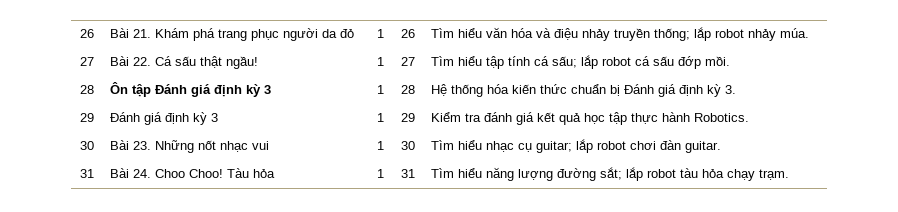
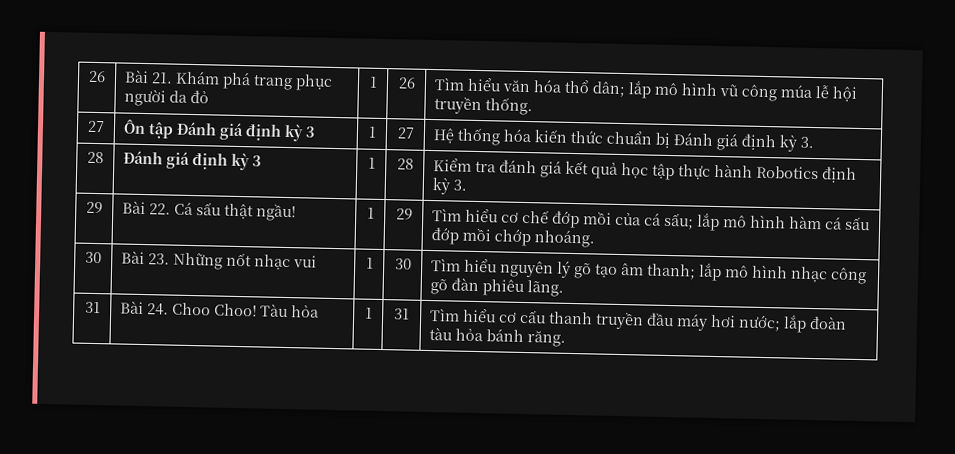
[536,27,810,41] [80,57,94,66] [110,56,259,69] [377,57,384,66] [401,57,415,66] [431,55,731,69] [80,85,94,94] và điệu nhảy truyền thống; lắp robot nhảy múa. // 27 | Bài 22. Cá sấu thật ngầu! | 1 | 27 | Tìm hiểu tập tính cá sấu; lắp robot cá sấu đớp mồi. // 28 -> [564,78,859,102] [434,96,534,116] [87,120,105,133] thổ dân; lắp mô hình vũ công múa lễ hội truyền thống. // 27
[401,85,415,94] 28 -> [396,127,415,139] 27
[80,113,94,122] [110,112,219,125] [377,113,384,122] [401,113,415,122] 29 | Đánh giá định kỳ 3 | 1 | 29 -> [87,151,104,164] [123,150,263,171] [367,157,376,169] [396,158,414,170] 28 | Đánh giá định kỳ 3 | 1 | 28
[694,113,750,122] Robotics. -> [756,165,858,183] [432,177,468,195] [86,201,103,214] [122,200,297,222] [366,207,375,219] [395,208,413,220] [432,207,871,232] [431,227,596,248] Robotics định kỳ 3. // 29 | Bài 22. Cá sấu thật ngầu! | 1 | 29 | Tìm hiểu cơ chế đớp mồi của cá sấu; lắp mô hình hàm cá sấu đớp mồi chớp nhoáng.
[486,139,722,153] nhạc cụ guitar; lắp robot chơi đàn guitar. -> [499,260,868,285] [430,277,565,297] nguyên lý gõ tạo âm thanh; lắp mô hình nhạc công gõ đàn phiêu lãng.
[486,167,790,181] năng lượng đường sắt; lắp robot tàu hỏa chạy trạm. -> [499,309,848,333] [429,327,567,347] cơ cấu thanh truyền đầu máy hơi nước; lắp đoàn tàu hỏa bánh răng.

